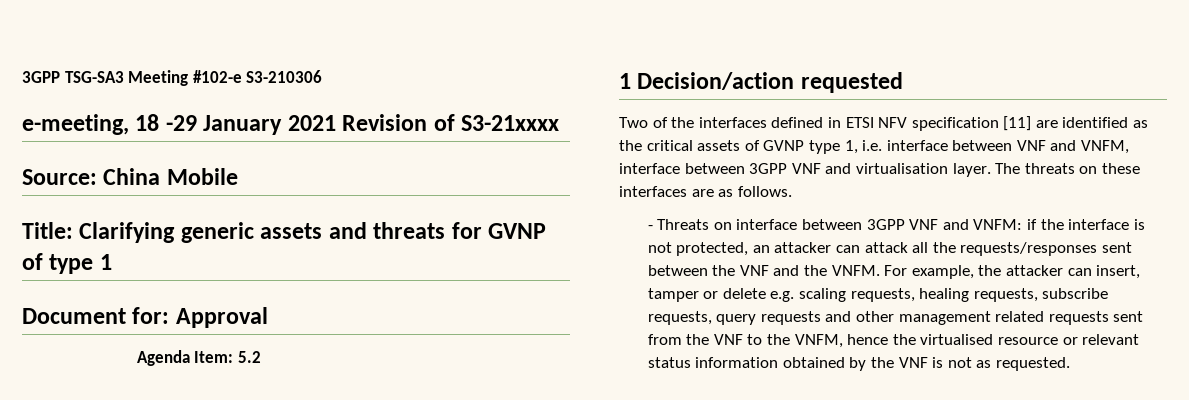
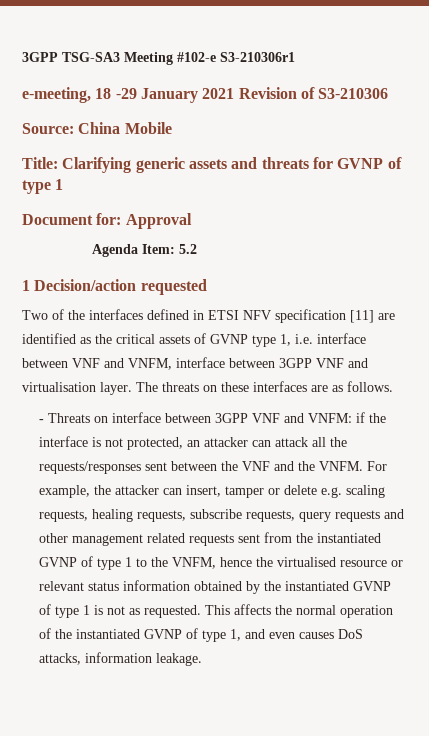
[246,70,323,83] S3-210306 -> [220,52,295,62] S3-210306r1
[461,115,560,131] S3-21xxxx -> [318,88,389,99] S3-210306
[713,334,743,345] VNF -> [317,533,382,543] [39,556,133,570] instantiated GVNP of type 1
[898,357,1071,371] VNF is not as requested. -> [285,581,392,591] [39,604,394,618] [39,628,364,642] [39,652,203,666] instantiated GVNP of type 1 is not as requested. This affects the normal operation of the instantiated GVNP of type 1, and even causes DoS attacks, information leakage.

